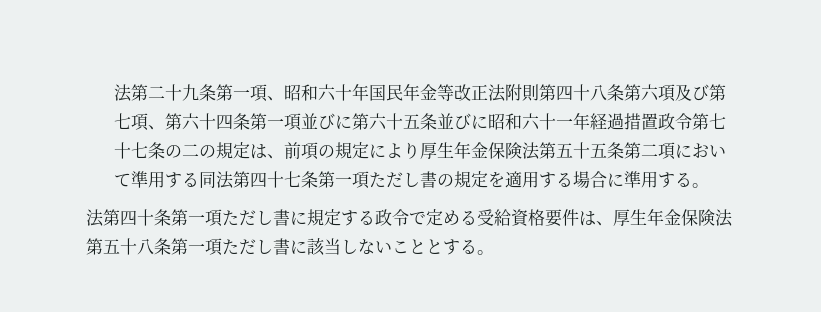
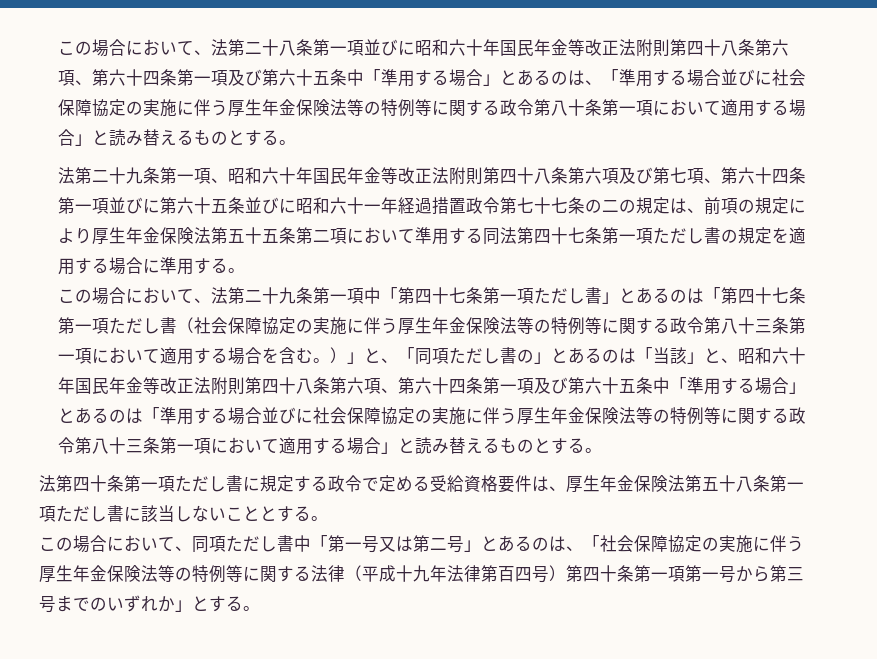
(114, 93) none -> [58,39,790,57] [58,69,807,87] [58,99,807,117] [58,129,297,146] この場合において、法第二十八条第一項並びに昭和六十年国民年金等改正法附則第四十八条第六項、第六十四条第一項及び第六十五条中「準用する場合」とあるのは、「準用する場合並びに社会保障協定の実施に伴う厚生年金保険法等の特例等に関する政令第八十条第一項において適用する場合」と読み替えるものとする。 //
(710, 185) none -> [58,287,807,305] [58,317,807,335] [58,347,807,365] [58,377,807,395] [58,407,807,425] [58,437,603,455] // この場合において、法第二十九条第一項中「第四十七条第一項ただし書」とあるのは「第四十七条第一項ただし書（社会保障協定の実施に伴う厚生年金保険法等の特例等に関する政令第八十三条第一項において適用する場合を含む。）」と、「同項ただし書の」とあるのは「当該」と、昭和六十年国民年金等改正法附則第四十八条第六項、第六十四条第一項及び第六十五条中「準用する場合」とあるのは「準用する場合並びに社会保障協定の実施に伴う厚生年金保険法等の特例等に関する政令第八十三条第一項において適用する場合」と読み替えるものとする。
(494, 252) none -> [39,535,804,553] [39,565,804,583] [39,595,260,613] // この場合において、同項ただし書中「第一号又は第二号」とあるのは、「社会保障協定の実施に伴う厚生年金保険法等の特例等に関する法律（平成十九年法律第百四号）第四十条第一項第一号から第三号までのいずれか」とする。

